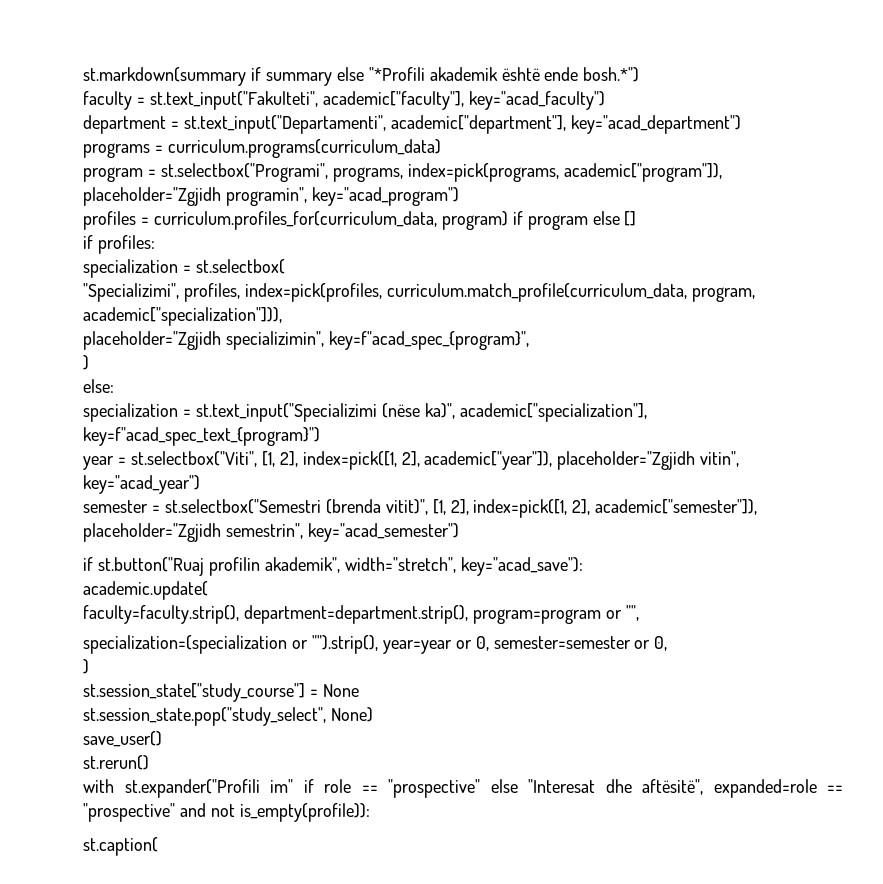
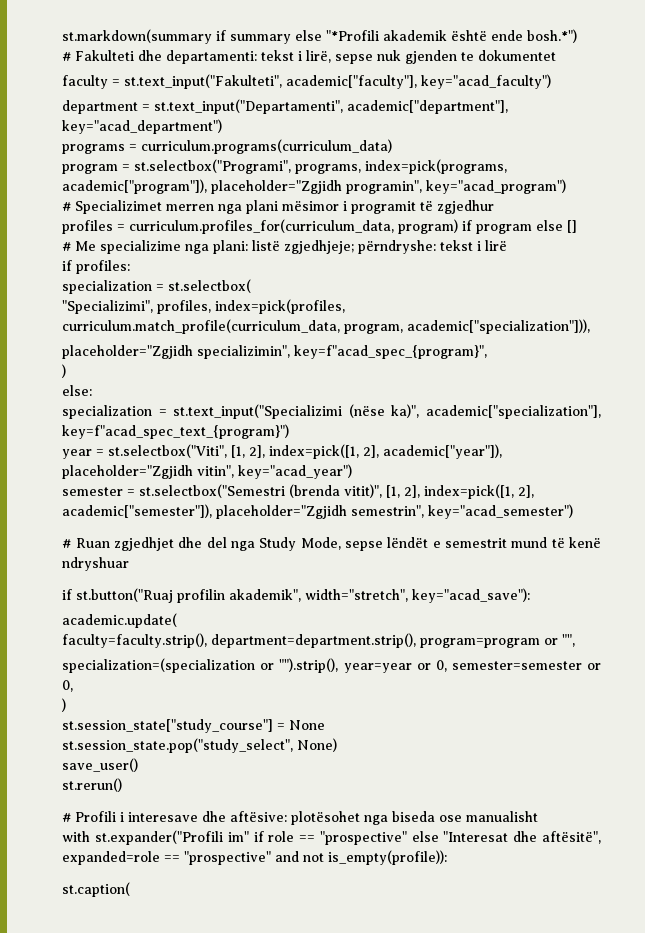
(640, 74) none -> [62,50,557,64] // # Fakulteti dhe departamenti: tekst i lirë, sepse nuk gjenden te dokumentet
(460, 196) none -> [62,200,495,214] // # Specializimet merren nga plani mësimor i programit të zgjedhur
(637, 218) none -> [62,240,508,254] // # Me specializime nga plani: listë zgjedhjeje; përndryshe: tekst i lirë
(460, 532) none -> [62,537,602,551] [62,557,130,571] // # Ruan zgjedhjet dhe del nga Study Mode, sepse lëndët e semestrit mund të kenë ndryshuar
(150, 762) none -> [62,811,539,825] // # Profili i interesave dhe aftësive: plotësohet nga biseda ose manualisht

